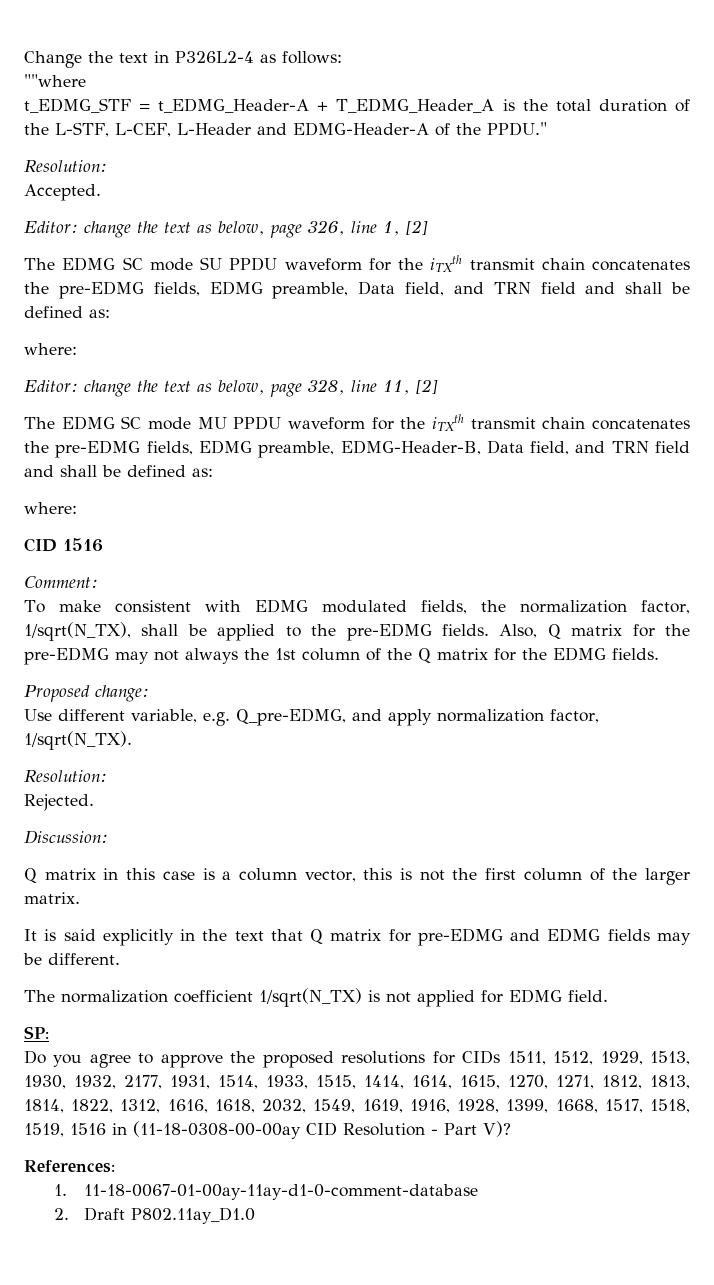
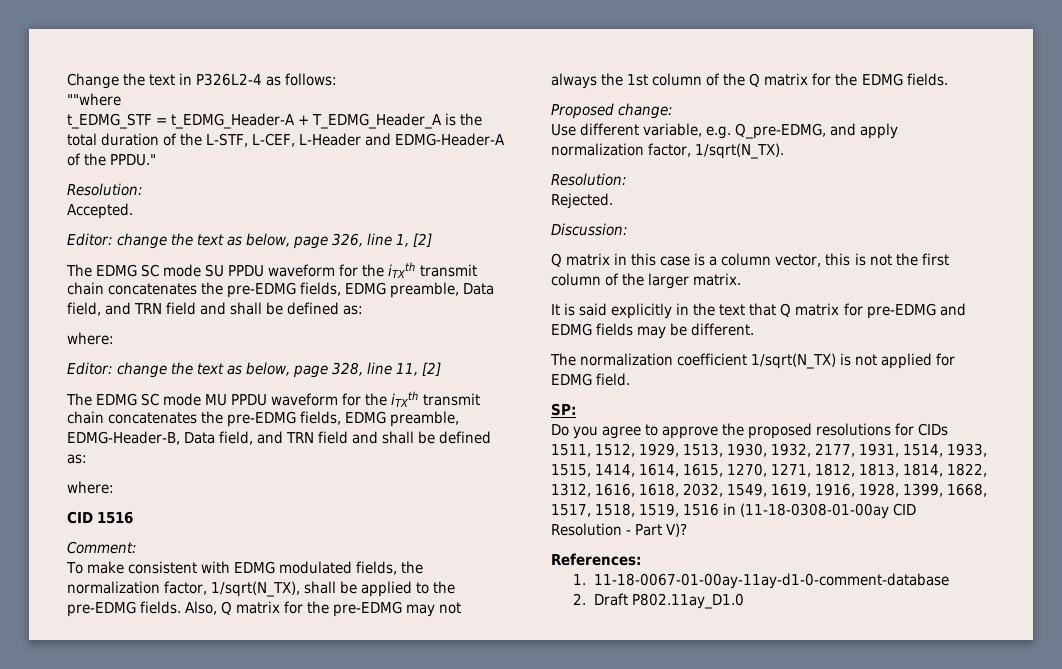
[133,1121,301,1139] (11-18-0308-00-00ay -> [740,503,890,519] (11-18-0308-01-00ay

